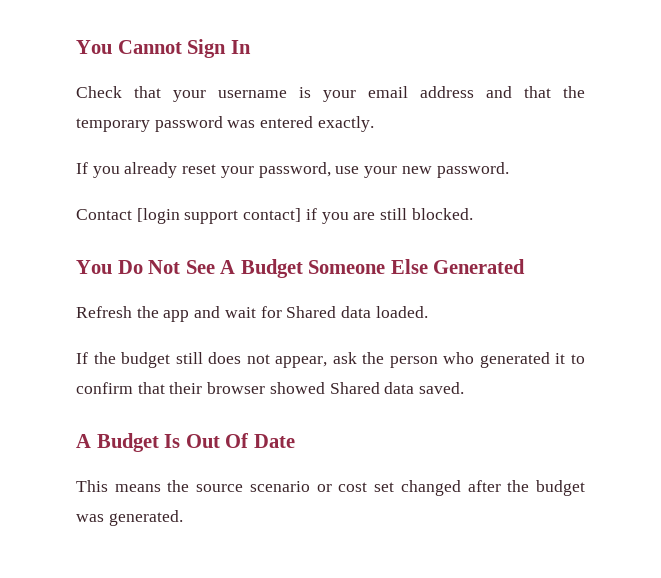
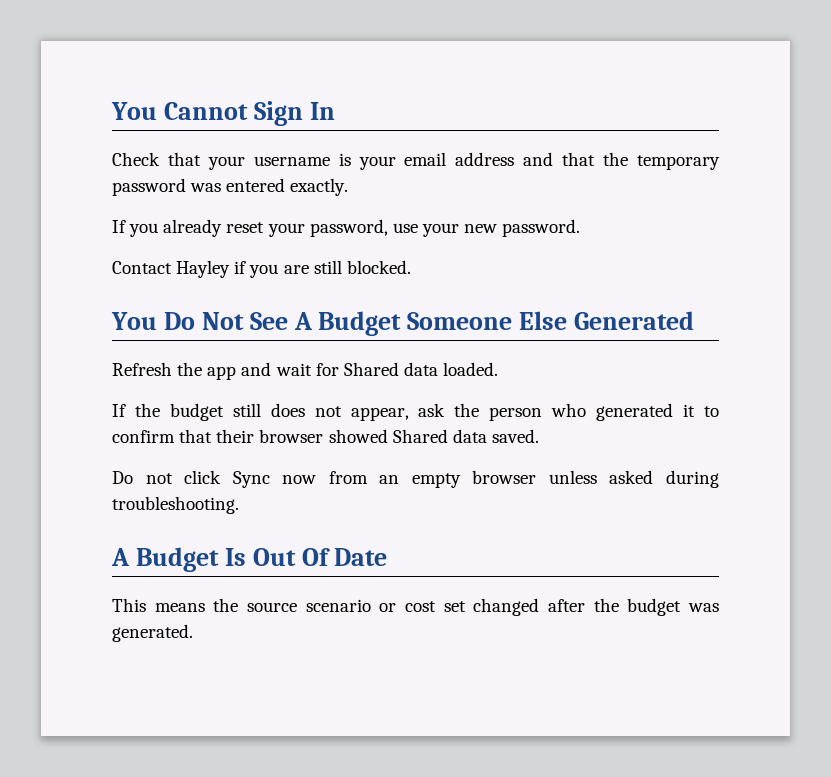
[136,208,302,224] [login support contact] -> [176,260,231,278] Hayley
(465, 388) none -> [112,470,719,488] [112,496,239,514] // Do not click Sync now from an empty browser unless asked during troubleshooting.

